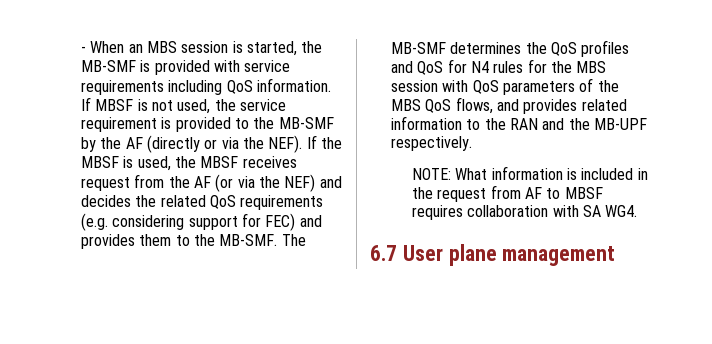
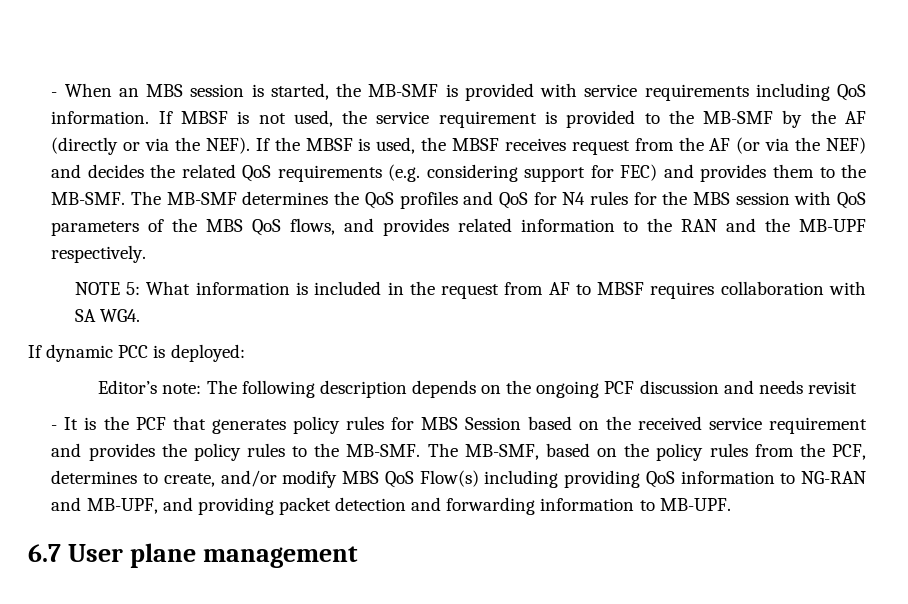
[411,168,451,180] NOTE: -> [74,282,141,295] NOTE 5:
(638, 211) none -> [28,344,245,362] [98,380,857,398] [51,416,868,434] [51,443,867,461] [51,470,867,488] [51,497,731,515] // If dynamic PCC is deployed: // Editor’s note: The following description depends on the ongoing PCF discussion and needs revisit // - It is the PCF that generates policy rules for MBS Session based on the received service requirement and provides the policy rules to the MB-SMF. The MB-SMF, based on the policy rules from the PCF, determines to create, and/or modify MBS QoS Flow(s) including providing QoS information to NG-RAN and MB-UPF, and providing packet detection and forwarding information to MB-UPF.

